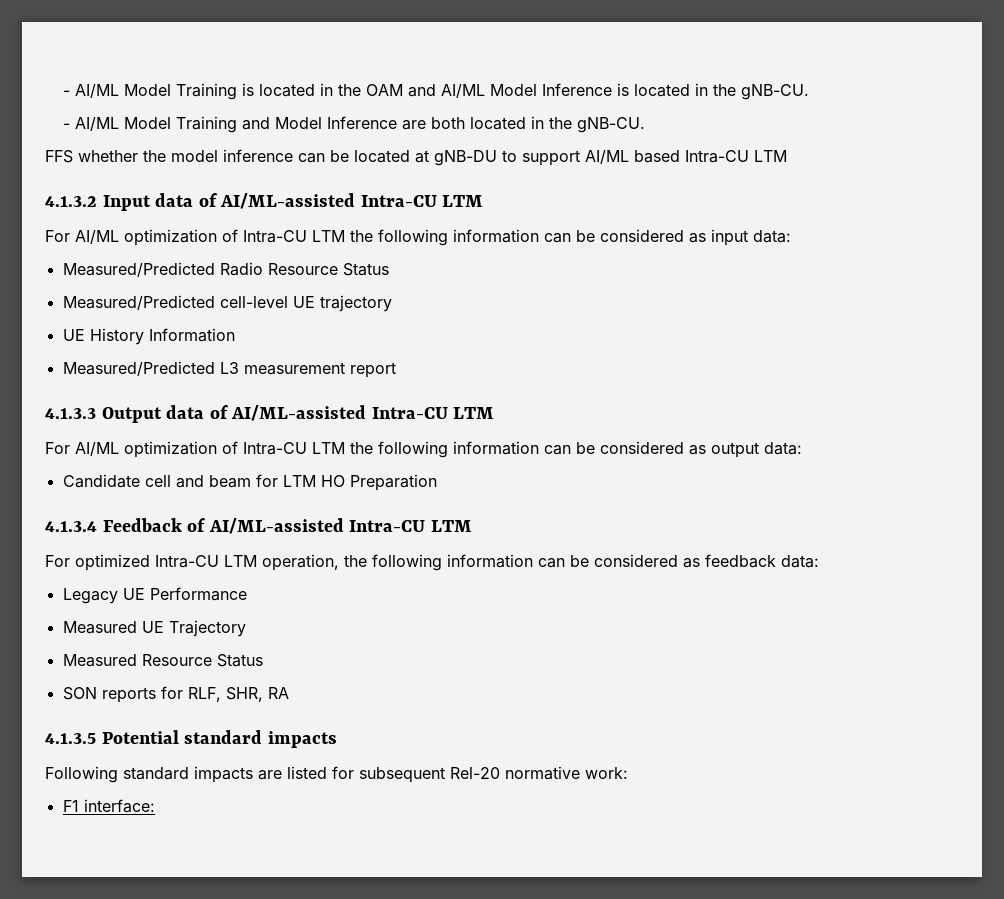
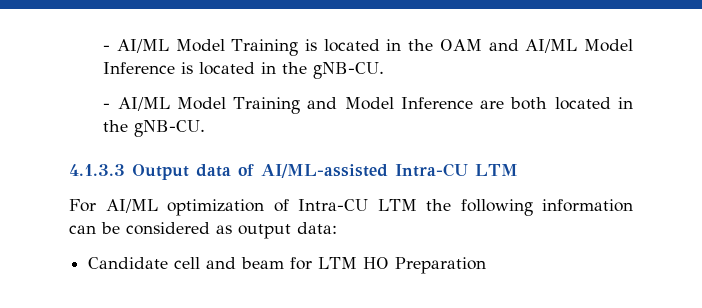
[45,149,787,166] [45,193,484,211] [45,229,791,246] [62,262,389,277] [62,295,392,312] [62,328,235,345] [62,361,396,378] // FFS whether the model inference can be located at gNB-DU to support AI/ML based Intra-CU LTM // 4.1.3.2 Input data of AI/ML-assisted Intra-CU LTM // For AI/ML optimization of Intra-CU LTM the following information can be considered as input data: // Measured/Predicted Radio Resource Status // Measured/Predicted cell-level UE trajectory // UE History Information // Measured/Predicted L3 measurement report -> (206, 128) none
[45,518,472,534] [45,554,819,571] [62,587,247,604] [62,620,246,637] [62,654,263,667] [62,686,289,703] [45,730,337,748] [45,766,628,783] [62,799,155,813] // 4.1.3.4 Feedback of AI/ML-assisted Intra-CU LTM // For optimized Intra-CU LTM operation, the following information can be considered as feedback data: // Legacy UE Performance // Measured UE Trajectory // Measured Resource Status // SON reports for RLF, SHR, RA // 4.1.3.5 Potential standard impacts // Following standard impacts are listed for subsequent Rel-20 normative work: // F1 interface: -> (487, 265) none

